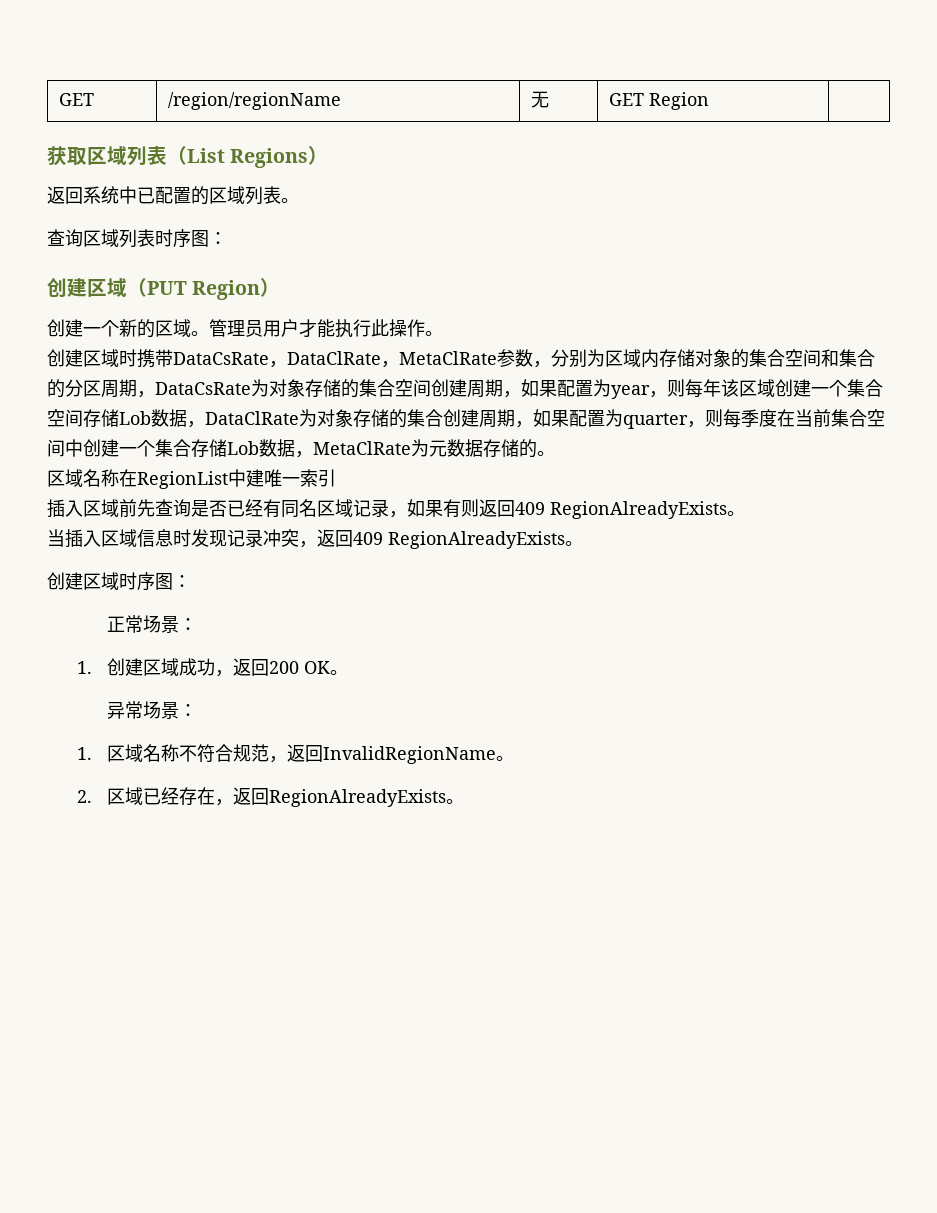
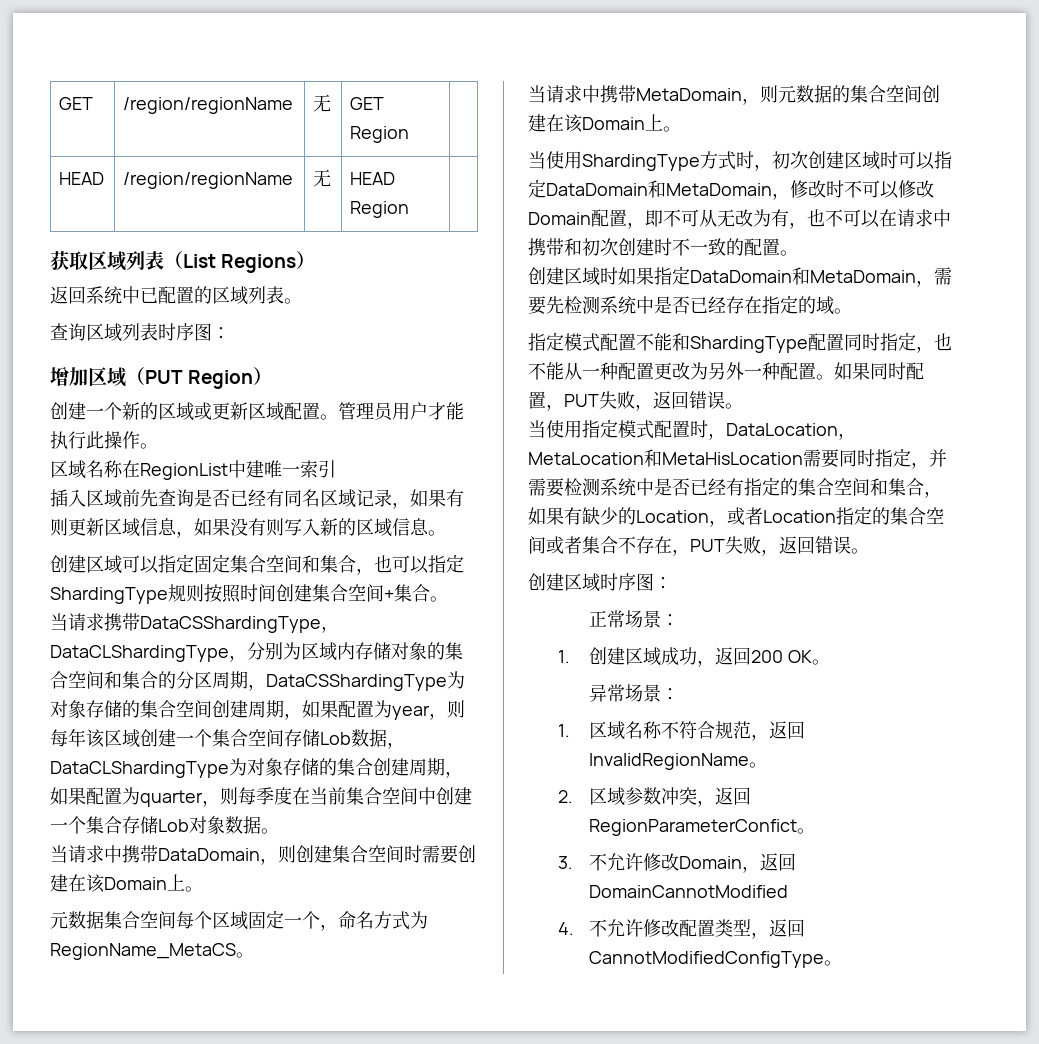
(709, 101) none -> [59,172,105,185] [123,172,294,189] [313,169,332,187] [350,172,396,185] [350,201,410,218] // HEAD | /region/regionName | 无 | HEAD Region |
[47,278,87,297] 创建 -> [50,367,88,386] 增加
(191, 328) none -> [194,402,320,421] 或更新区域配置
[47,349,533,368] 创建区域时携带DataCsRate，DataClRate，MetaClRate参数 -> [50,460,336,480] [50,489,464,509] [50,518,446,538] [50,554,464,575] [50,584,448,604] [50,613,339,633] [50,645,229,662] 区域名称在RegionList中建唯一索引 // 插入区域前先查询是否已经有同名区域记录，如果有则更新区域信息，如果没有则写入新的区域信息。 // 创建区域可以指定固定集合空间和集合，也可以指定ShardingType规则按照时间创建集合空间+集合。 // 当请求携带DataCSShardingType，DataCLShardingType
[155,382,251,395] DataCsRate -> [266,674,447,691] DataCSShardingType
[205,411,299,425] DataClRate -> [50,761,229,778] DataCLShardingType
[259,439,555,458] [47,469,336,489] [47,499,745,519] [47,529,565,549] 数据，MetaClRate为元数据存储的。 // 区域名称在RegionList中建唯一索引 // 插入区域前先查询是否已经有同名区域记录，如果有则返回409 RegionAlreadyExists。 // 当插入区域信息时发现记录冲突，返回409 RegionAlreadyExists -> [189,816,279,834] [50,845,476,865] [50,874,203,893] [50,910,428,931] [50,943,254,960] [528,85,940,105] [528,114,681,133] [528,151,952,171] [528,179,934,200] [528,209,951,229] [528,238,798,256] [528,266,952,287] [528,295,852,315] [528,332,952,353] [528,362,924,380] [528,391,743,411] [528,419,856,440] [528,448,947,469] [528,477,942,498] [528,506,944,527] [528,536,851,556] 对象数据。 // 当请求中携带DataDomain，则创建集合空间时需要创建在该Domain上。 // 元数据集合空间每个区域固定一个，命名方式为RegionName_MetaCS。 // 当请求中携带MetaDomain，则元数据的集合空间创建在该Domain上。 // 当使用ShardingType方式时，初次创建区域时可以指定DataDomain和MetaDomain，修改时不可以修改Domain配置，即不可从无改为有，也不可以在请求中携带和初次创建时不一致的配置。 // 创建区域时如果指定DataDomain和MetaDomain，需要先检测系统中是否已经存在指定的域。 // 指定模式配置不能和ShardingType配置同时指定，也不能从一种配置更改为另外一种配置。如果同时配置，PUT失败，返回错误。 // 当使用指定模式配置时，DataLocation，MetaLocation和MetaHisLocation需要同时指定，并需要检测系统中是否已经有指定的集合空间和集合，如果有缺少的Location，或者Location指定的集合空间或者集合不存在，PUT失败，返回错误
[142,787,446,807] 已经存在，返回RegionAlreadyExists -> [624,787,751,807] [588,819,815,836] [558,853,796,873] [588,885,788,898] [558,919,805,939] [588,951,824,968] 参数冲突，返回RegionParameterConfict。 // 3.不允许修改Domain，返回DomainCannotModified // 4.不允许修改配置类型，返回CannotModifiedConfigType

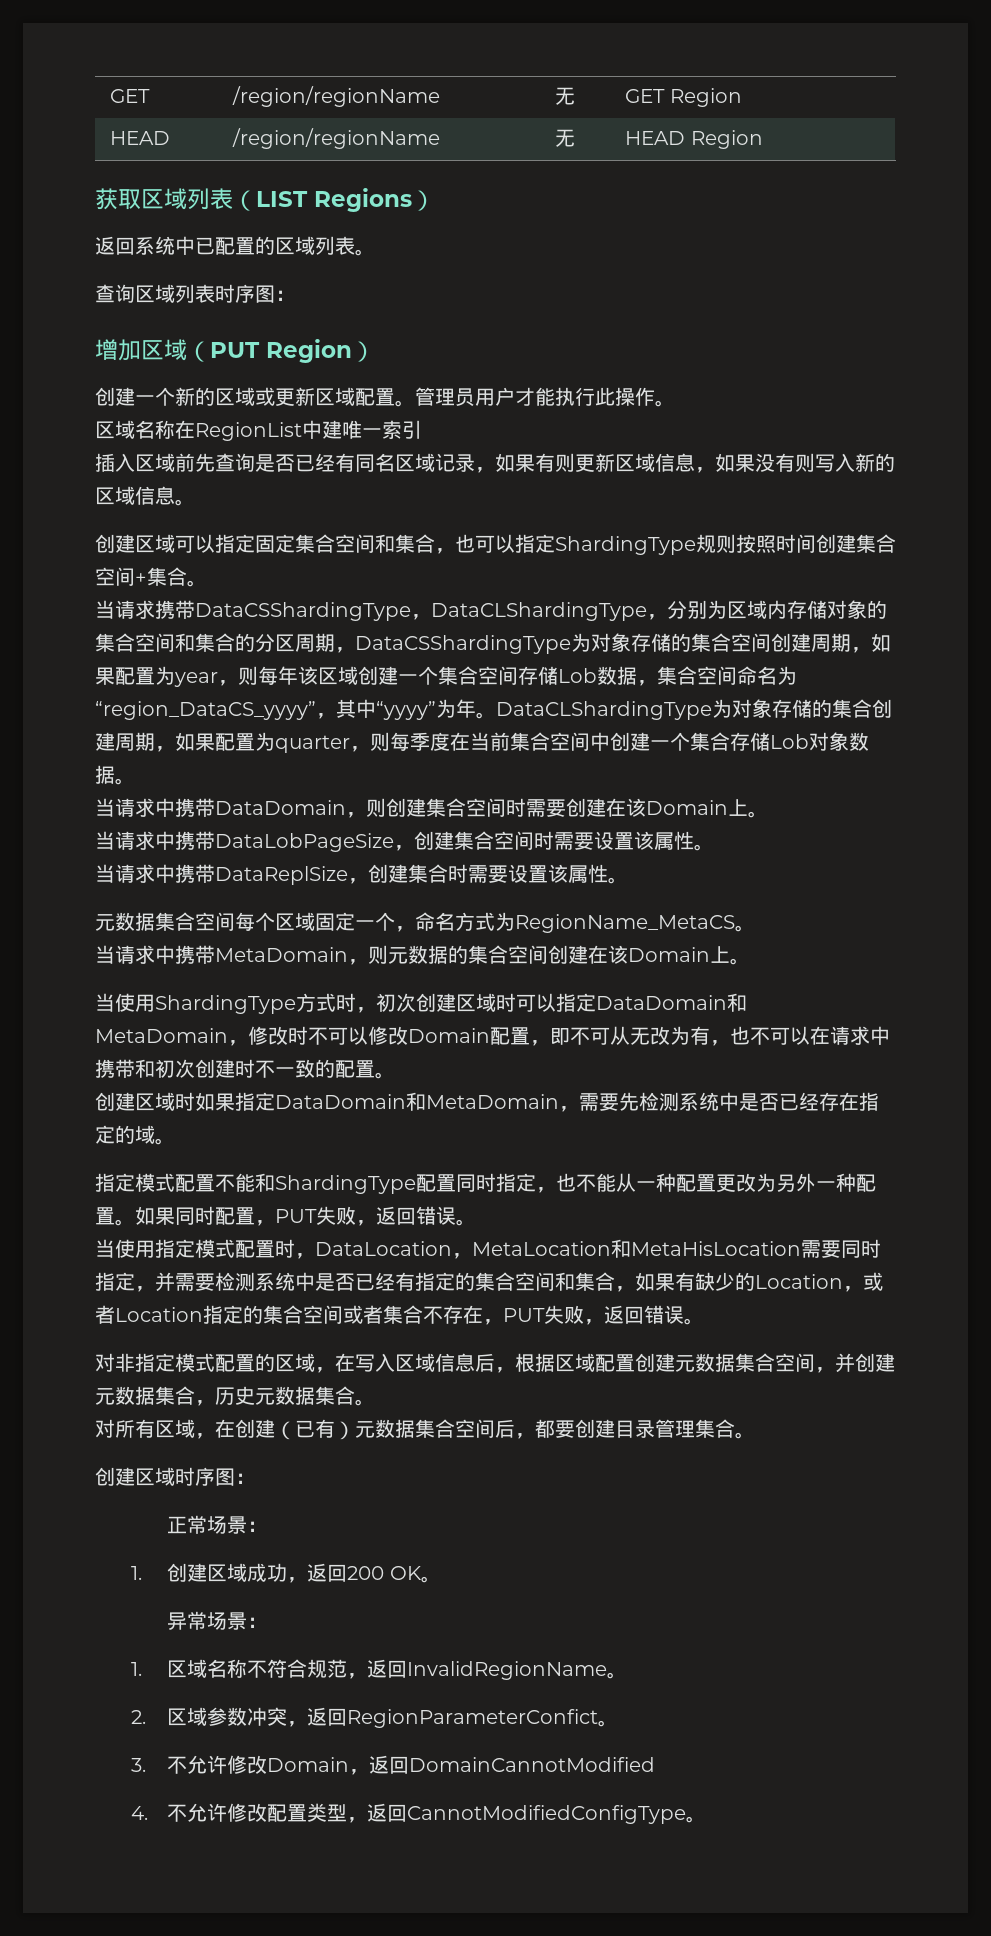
[183,254,216,268] List -> [256,191,308,207] LIST
(405, 745) none -> [657,666,797,685] [95,699,496,720] 集合空间命名为“region_DataCS_yyyy”，其中“yyyy”为年。
(203, 889) none -> [95,831,714,852] [95,864,628,885] // 当请求中携带DataLobPageSize，创建集合空间时需要设置该属性。 // 当请求中携带DataReplSize，创建集合时需要设置该属性。
(869, 551) none -> [95,1353,895,1373] [95,1386,375,1406] [95,1419,755,1440] // 对非指定模式配置的区域，在写入区域信息后，根据区域配置创建元数据集合空间，并创建元数据集合，历史元数据集合。 // 对所有区域，在创建（已有）元数据集合空间后，都要创建目录管理集合。

